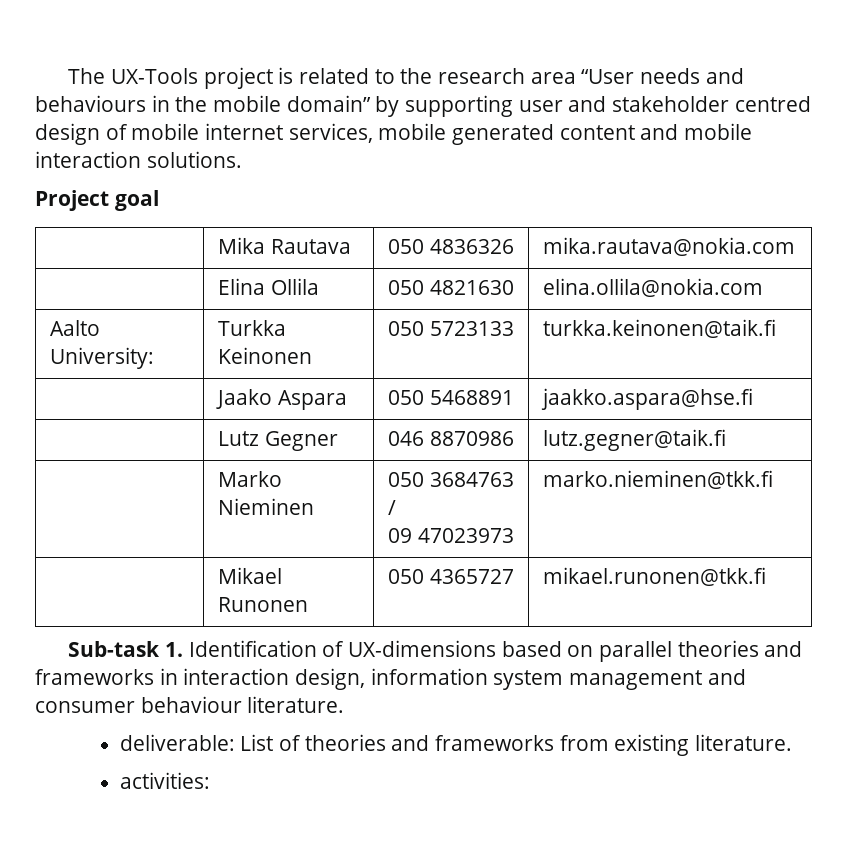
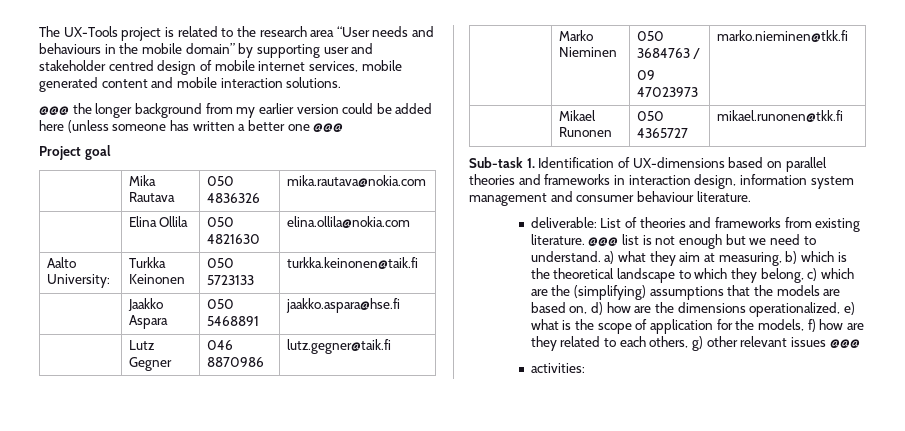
(242, 159) none -> [39,103,433,118] [39,120,344,133] // @@@ the longer background from my earlier version could be added here (unless someone has written a better one @@@
[215,389,272,409] Jaako -> [127,298,163,311] Jaakko
(792, 742) none -> [588,234,816,249] [530,251,847,266] [530,268,854,283] [530,285,841,300] [530,302,855,317] [530,319,864,334] [530,336,860,351] @@@ list is not enough but we need to understand. a) what they aim at measuring, b) which is the theoretical landscape to which they belong, c) which are the (simplifying) assumptions that the models are based on, d) how are the dimensions operationalized, e) what is the scope of application for the models, f) how are they related to each others, g) other relevant issues @@@

